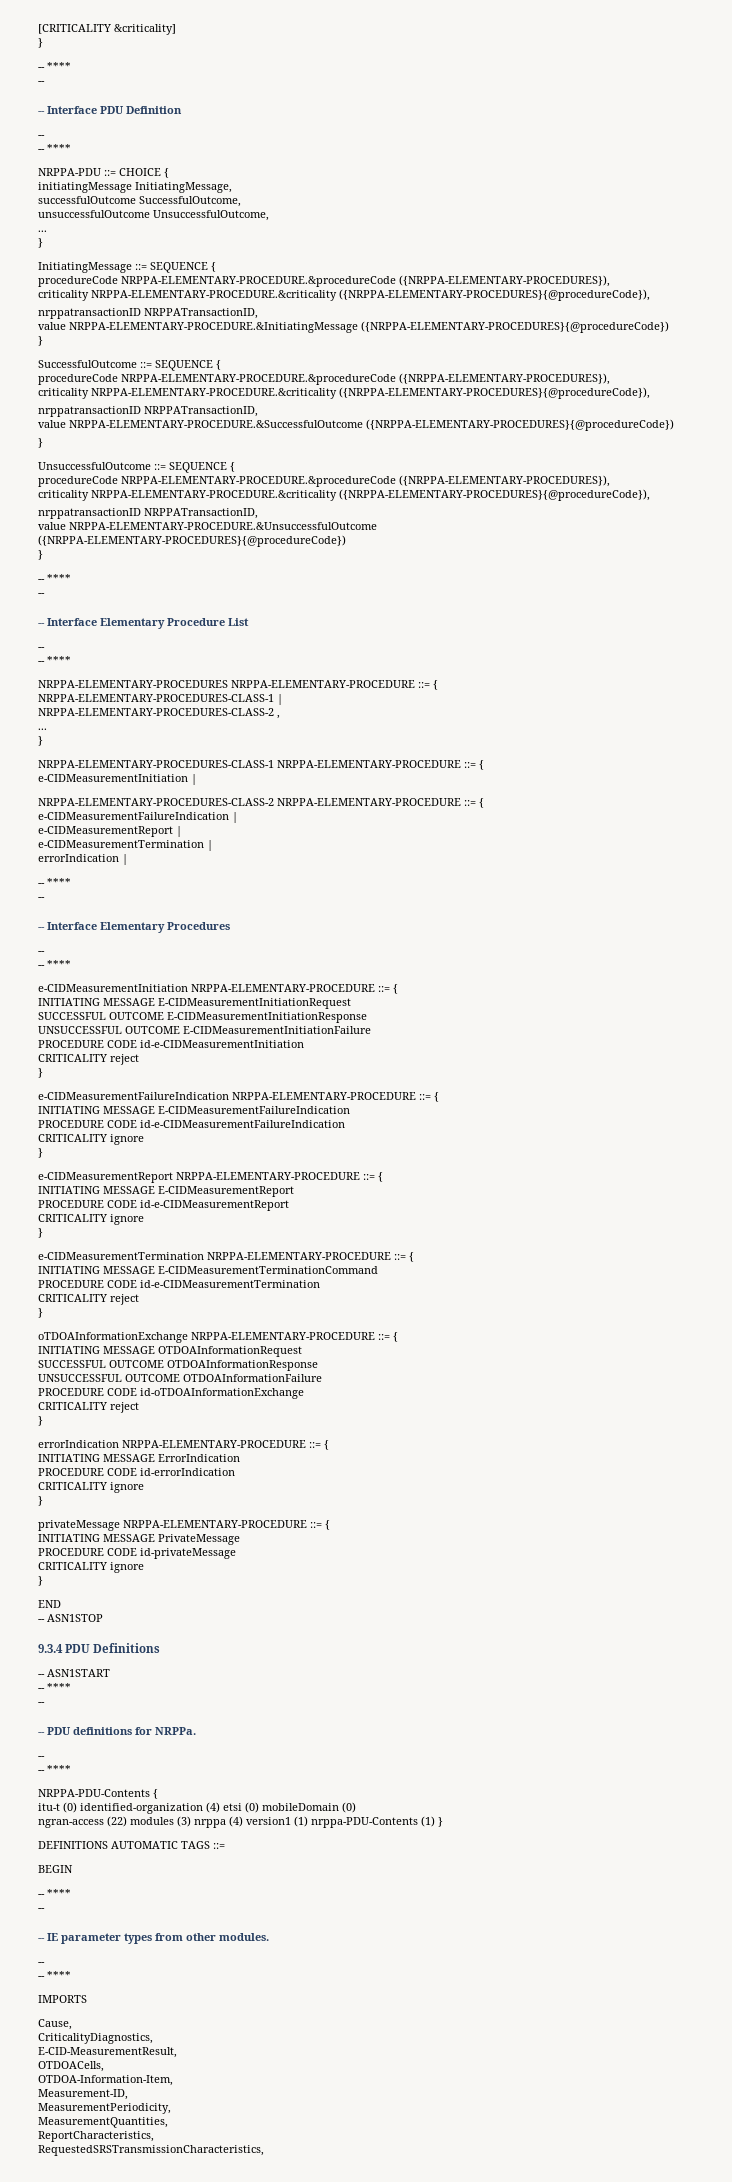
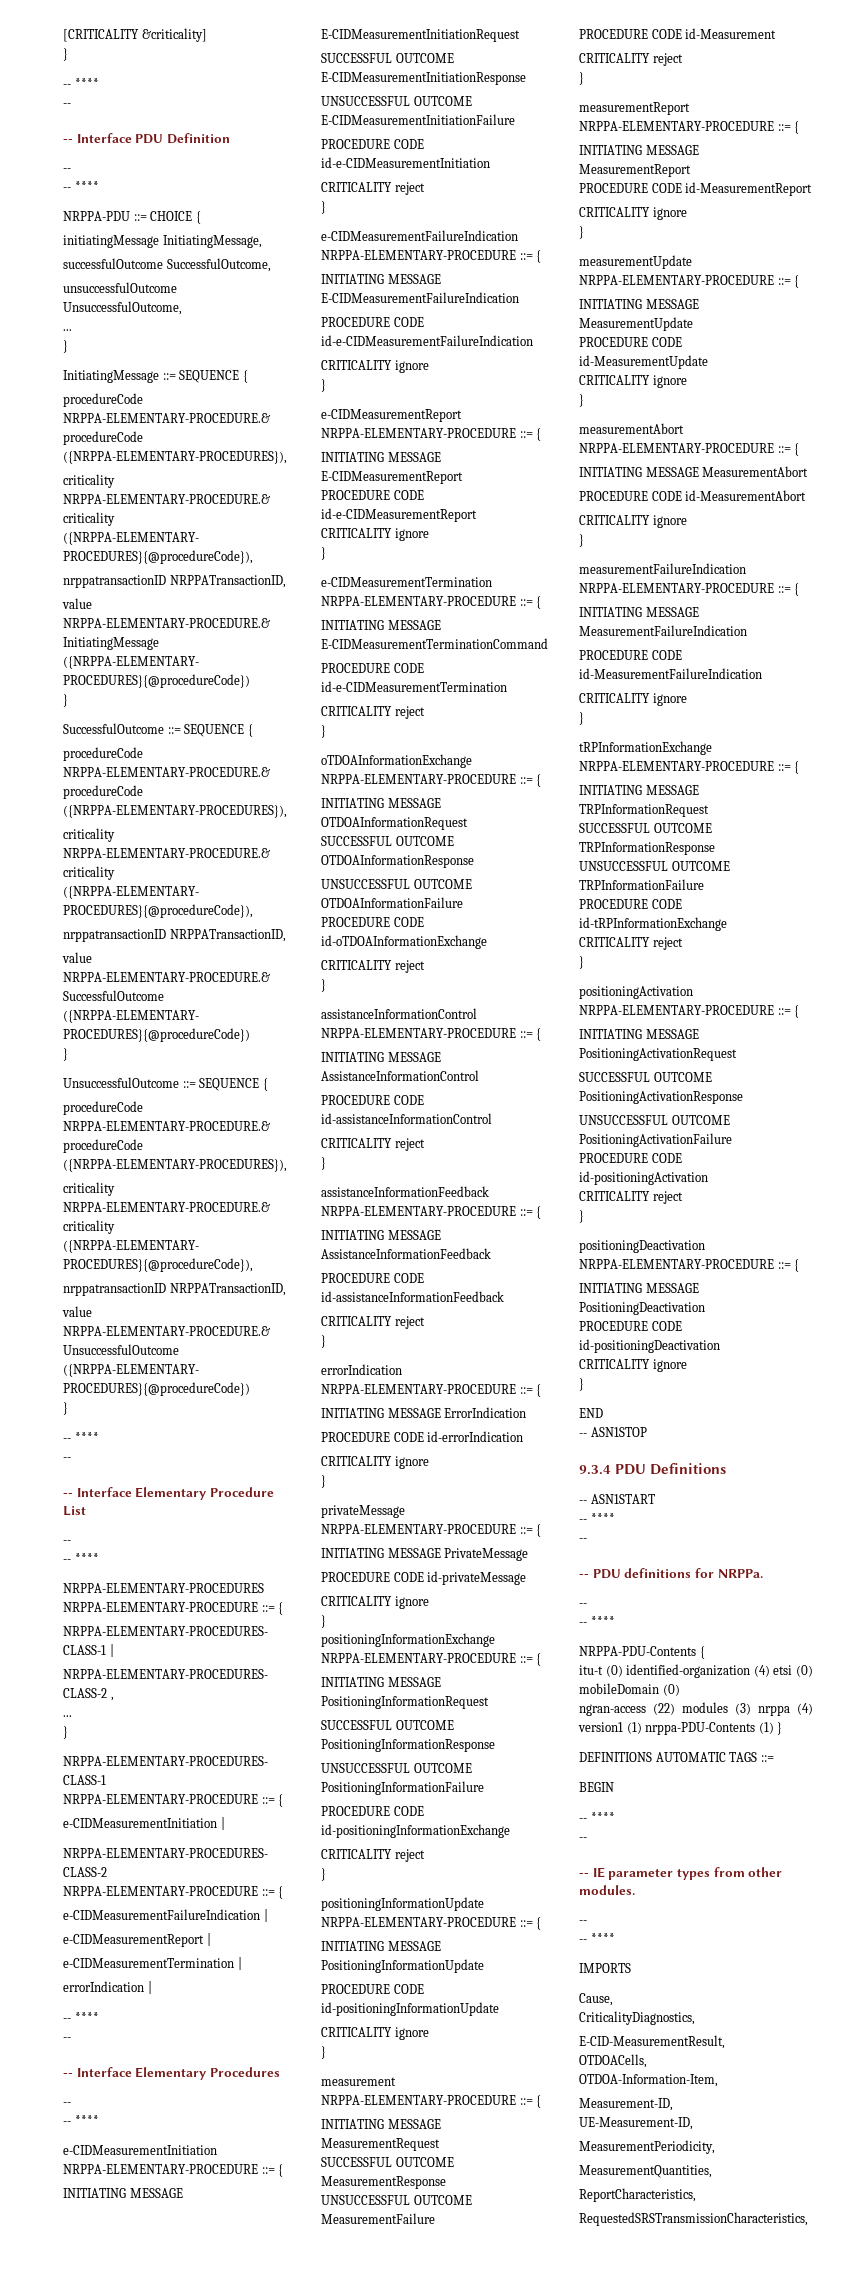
(43, 1421) none -> [321,1008,477,1019] [321,1028,542,1041] [321,1052,441,1062] [321,1070,479,1081] [321,1095,424,1105] [321,1113,492,1124] [321,1138,425,1151] [321,1157,326,1170] [321,1186,489,1197] [321,1206,542,1219] [321,1230,441,1240] [321,1248,491,1259] [321,1273,424,1283] [321,1291,504,1302] [321,1316,425,1329] [321,1335,326,1348] // assistanceInformationControl NRPPA-ELEMENTARY-PROCEDURE ::= { // INITIATING MESSAGE AssistanceInformationControl // PROCEDURE CODE id-assistanceInformationControl // CRITICALITY reject // } // assistanceInformationFeedback NRPPA-ELEMENTARY-PROCEDURE ::= { // INITIATING MESSAGE AssistanceInformationFeedback // PROCEDURE CODE id-assistanceInformationFeedback // CRITICALITY reject // }
(43, 1581) none -> [321,1633,495,1647] [321,1653,542,1666] [321,1677,441,1687] [321,1696,489,1709] [321,1720,454,1730] [321,1739,495,1752] [321,1763,472,1773] [321,1781,484,1795] [321,1806,424,1816] [321,1824,510,1838] [321,1849,425,1862] [321,1868,326,1881] [321,1897,484,1911] [321,1917,542,1930] [321,1941,441,1951] [321,1959,484,1973] [321,1984,424,1994] [321,2002,499,2016] [321,2027,429,2040] [321,2046,326,2059] [321,2077,396,2086] [321,2095,542,2108] [321,2119,441,2129] [321,2138,440,2151] [321,2157,454,2167] [321,2176,446,2189] [321,2195,472,2205] [321,2213,435,2224] [579,28,777,39] [579,53,683,66] [579,72,584,85] [579,102,690,115] [579,121,800,134] [579,145,699,155] [579,164,691,177] [579,182,813,196] [579,207,687,220] [579,226,584,239] [579,255,692,269] [579,275,800,288] [579,299,699,309] [579,317,693,331] [579,337,682,347] [579,355,708,369] [579,375,687,388] [579,394,584,407] [579,423,684,434] [579,443,800,456] [579,466,809,477] [579,490,807,501] [579,515,687,528] [579,534,584,547] [579,563,746,574] [579,583,800,596] [579,607,699,617] [579,625,747,636] [579,650,682,660] [579,668,762,679] [579,693,687,706] [579,712,584,725] [579,741,712,755] [579,761,800,774] [579,785,699,795] [579,804,709,817] [579,823,712,833] [579,842,715,855] [579,861,730,871] [579,879,704,890] [579,899,682,909] [579,917,727,931] [579,937,683,950] [579,956,584,969] [579,986,693,999] [579,1005,800,1018] [579,1029,699,1039] [579,1048,737,1061] [579,1072,712,1082] [579,1091,743,1104] [579,1115,730,1125] [579,1133,732,1147] [579,1153,682,1163] [579,1171,708,1185] [579,1191,683,1204] [579,1210,584,1223] [579,1240,705,1253] [579,1259,800,1272] [579,1283,699,1293] [579,1302,705,1315] [579,1321,682,1331] [579,1339,720,1353] [579,1359,687,1372] [579,1378,584,1391] // positioningInformationExchange NRPPA-ELEMENTARY-PROCEDURE ::= { // INITIATING MESSAGE PositioningInformationRequest // SUCCESSFUL OUTCOME PositioningInformationResponse // UNSUCCESSFUL OUTCOME PositioningInformationFailure // PROCEDURE CODE id-positioningInformationExchange // CRITICALITY reject // } // positioningInformationUpdate NRPPA-ELEMENTARY-PROCEDURE ::= { // INITIATING MESSAGE PositioningInformationUpdate // PROCEDURE CODE id-positioningInformationUpdate // CRITICALITY ignore // } // measurement NRPPA-ELEMENTARY-PROCEDURE ::= { // INITIATING MESSAGE MeasurementRequest // SUCCESSFUL OUTCOME MeasurementResponse // UNSUCCESSFUL OUTCOME MeasurementFailure // PROCEDURE CODE id-Measurement // CRITICALITY reject // } // measurementReport NRPPA-ELEMENTARY-PROCEDURE ::= { // INITIATING MESSAGE MeasurementReport // PROCEDURE CODE id-MeasurementReport // CRITICALITY ignore // } // measurementUpdate NRPPA-ELEMENTARY-PROCEDURE ::= { // INITIATING MESSAGE MeasurementUpdate // PROCEDURE CODE id-MeasurementUpdate // CRITICALITY ignore // } // measurementAbort NRPPA-ELEMENTARY-PROCEDURE ::= { // INITIATING MESSAGE MeasurementAbort // PROCEDURE CODE id-MeasurementAbort // CRITICALITY ignore // } // measurementFailureIndication NRPPA-ELEMENTARY-PROCEDURE ::= { // INITIATING MESSAGE MeasurementFailureIndication // PROCEDURE CODE id-MeasurementFailureIndication // CRITICALITY ignore // } // tRPInformationExchange NRPPA-ELEMENTARY-PROCEDURE ::= { // INITIATING MESSAGE TRPInformationRequest // SUCCESSFUL OUTCOME TRPInformationResponse // UNSUCCESSFUL OUTCOME TRPInformationFailure // PROCEDURE CODE id-tRPInformationExchange // CRITICALITY reject // } // positioningActivation NRPPA-ELEMENTARY-PROCEDURE ::= { // INITIATING MESSAGE PositioningActivationRequest // SUCCESSFUL OUTCOME PositioningActivationResponse // UNSUCCESSFUL OUTCOME PositioningActivationFailure // PROCEDURE CODE id-positioningActivation // CRITICALITY reject // } // positioningDeactivation NRPPA-ELEMENTARY-PROCEDURE ::= { // INITIATING MESSAGE PositioningDeactivation // PROCEDURE CODE id-positioningDeactivation // CRITICALITY ignore // }
(128, 2094) none -> [579,2117,693,2130] // UE-Measurement-ID,

